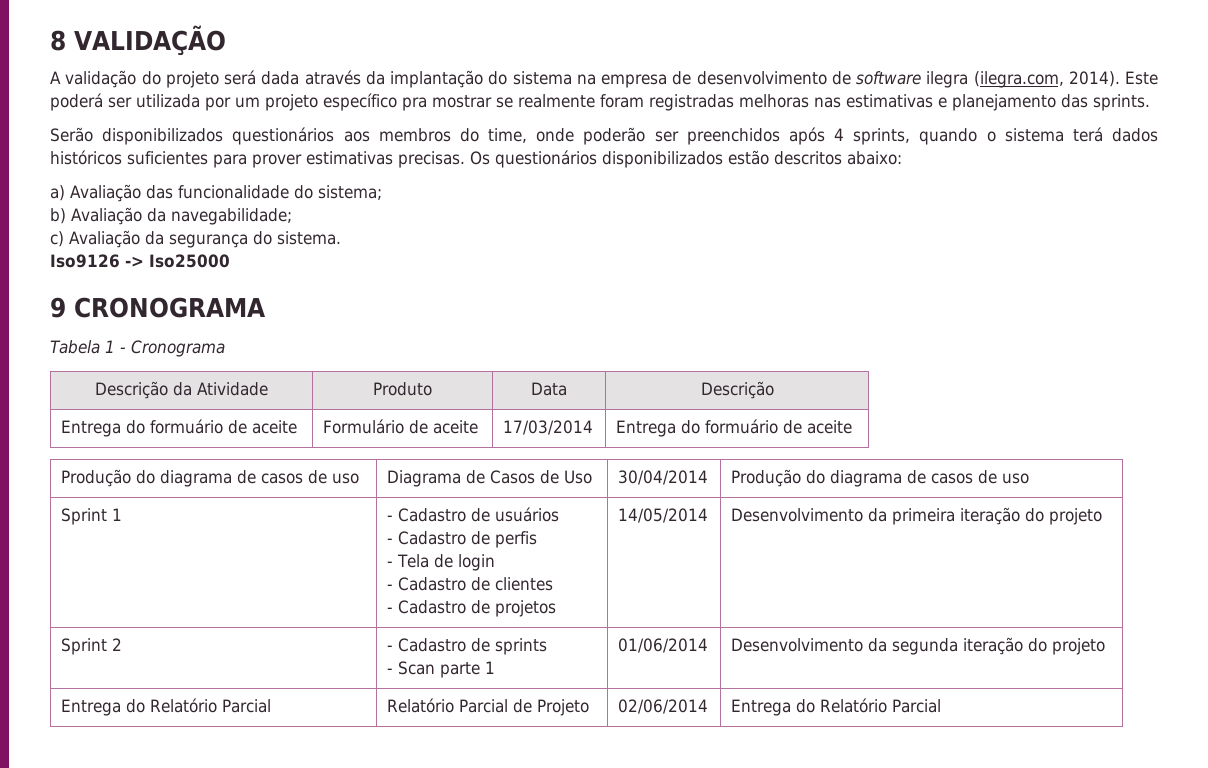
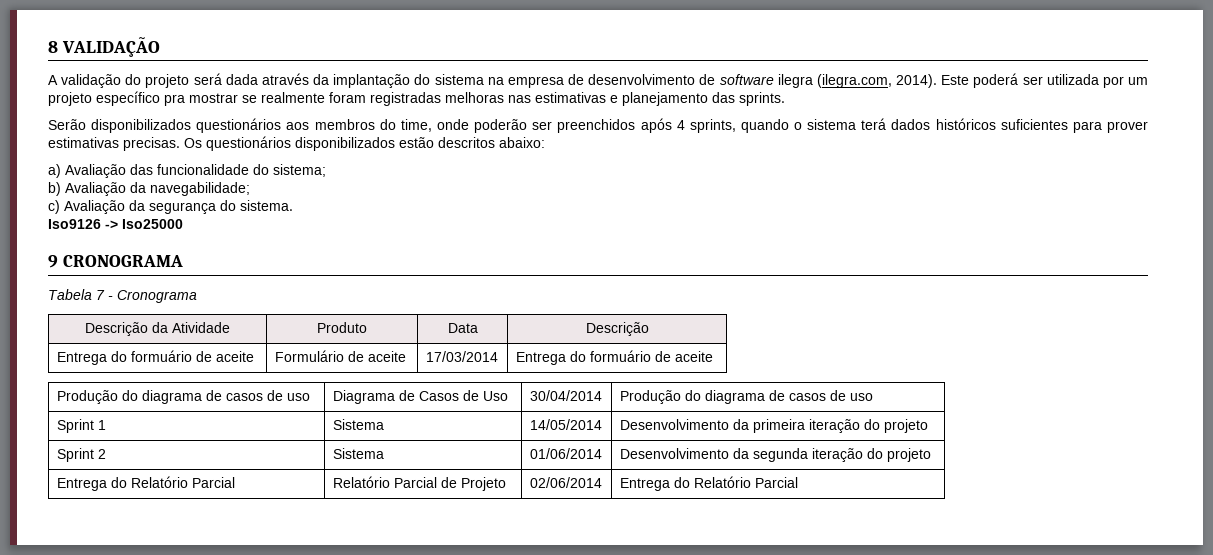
[104,340,115,353] 1 -> [96,290,105,300] 7
[387,507,560,522] [387,531,538,548] [387,554,496,571] [387,577,554,591] [387,600,557,617] - Cadastro de usuários // - Cadastro de perfis // - Tela de login // - Cadastro de clientes // - Cadastro de projetos -> [332,419,384,430] Sistema
[387,638,548,655] [387,661,496,678] - Cadastro de sprints // - Scan parte 1 -> [332,448,384,459] Sistema

